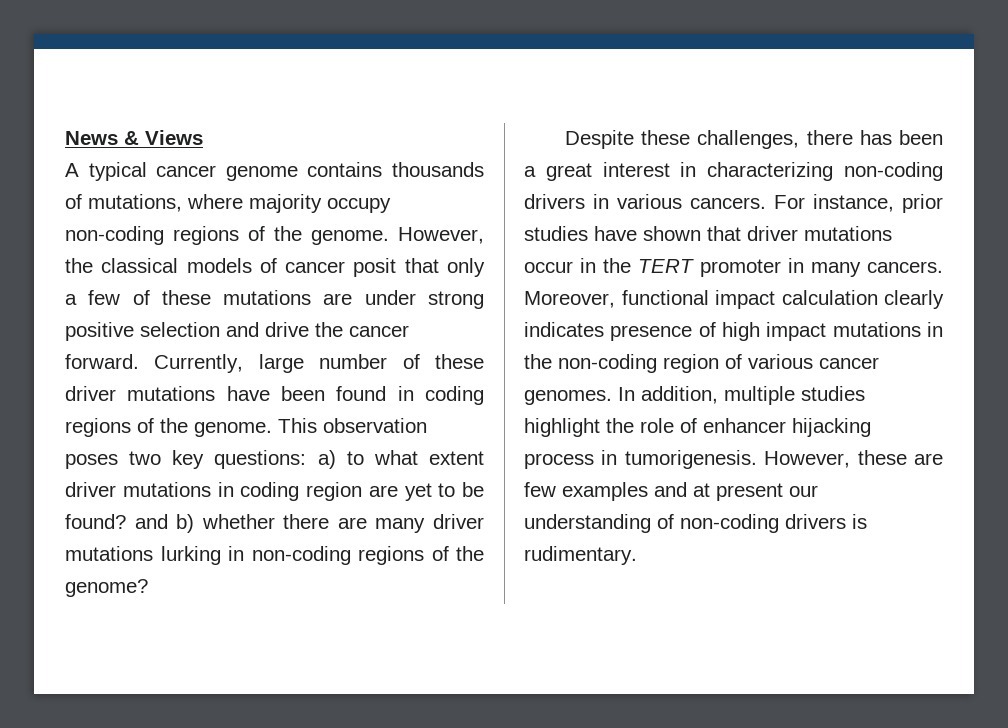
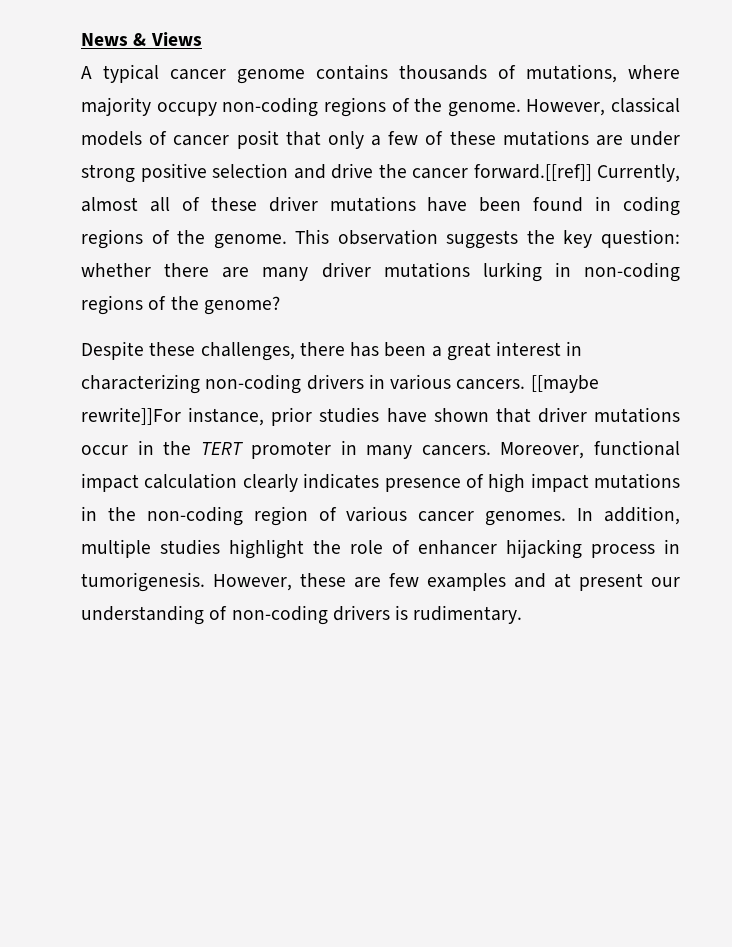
[65,258,93,273] the -> (606, 107) none
[65,354,388,373] forward. Currently, large number -> [473,164,680,182] [81,197,170,212] forward.[[ref]] Currently, almost all
[65,450,485,469] [65,482,484,501] [65,514,195,533] poses two key questions: a) to what extent driver mutations in coding region are yet to be found? and b) -> [446,229,680,249] suggests the key question:
[774,195,805,209] For -> [530,375,599,393] [81,407,181,425] [[maybe rewrite]]For

